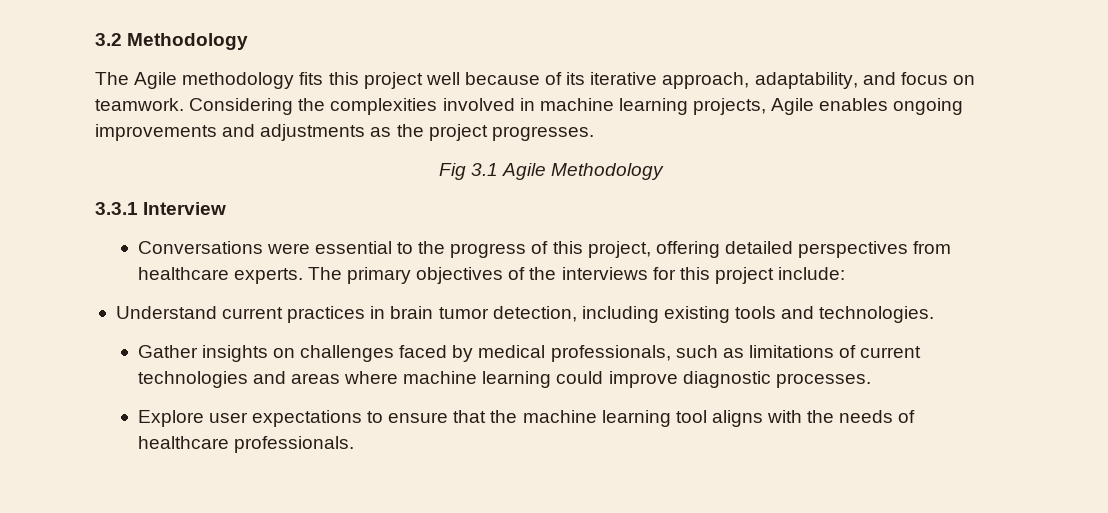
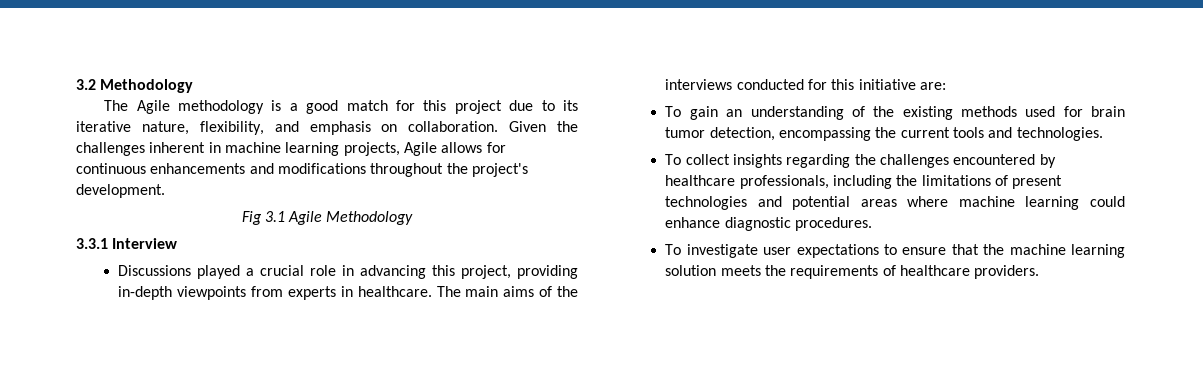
[299,72,975,89] [95,98,515,115] fits this project well because of its iterative approach, adaptability, and focus on teamwork. Considering the complexities involved -> [271,100,578,114] [76,121,578,135] [76,142,206,156] is a good match for this project due to its iterative nature, flexibility, and emphasis on collaboration. Given the challenges inherent
[819,98,964,115] [95,124,594,141] enables ongoing improvements and adjustments as the project progresses. -> [441,142,506,153] [76,163,528,177] [76,184,165,198] allows for continuous enhancements and modifications throughout the project's development.
[137,241,952,258] [137,267,504,284] Conversations were essential to the progress of this project, offering detailed perspectives from healthcare experts. The primary objectives -> [118,265,578,279] [118,286,535,300] Discussions played a crucial role in advancing this project, providing in-depth viewpoints from experts in healthcare. The main aims
[652,267,846,284] [115,306,935,323] [137,345,744,362] for this project include: // Understand current practices in brain tumor detection, including existing tools and technologies. // Gather insights on challenges faced by medical professionals, such as -> [736,79,947,90] [665,106,1125,120] [665,127,1103,141] [665,154,1056,168] [665,175,918,189] conducted for this initiative are: // To gain an understanding of the existing methods used for brain tumor detection, encompassing the current tools and technologies. // To collect insights regarding the challenges encountered by healthcare professionals, including the
[860,346,922,358] current -> [1012,175,1063,189] present
(286, 377) none -> [792,196,851,210] potential
[608,371,871,388] [137,410,204,427] improve diagnostic processes. // Explore -> [665,217,873,231] [665,244,758,258] enhance diagnostic procedures. // To investigate
[675,410,894,427] tool aligns with the needs -> [665,265,879,279] solution meets the requirements
[233,436,354,453] professionals. -> [974,265,1040,279] providers.

